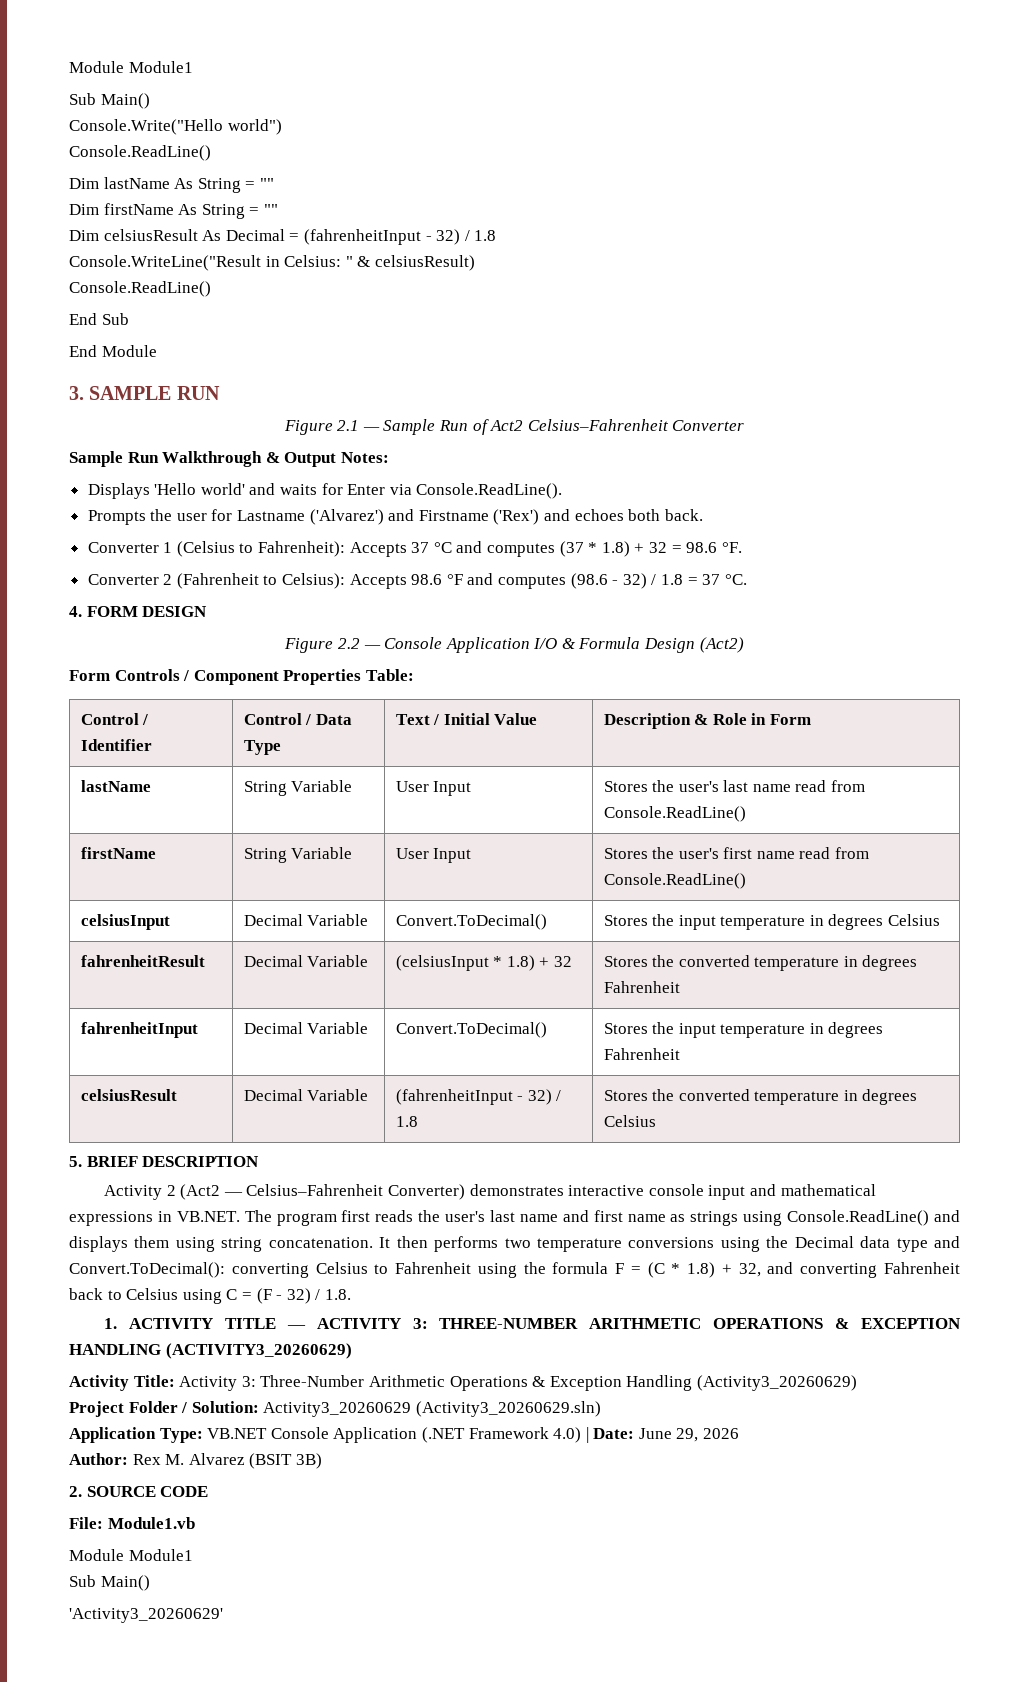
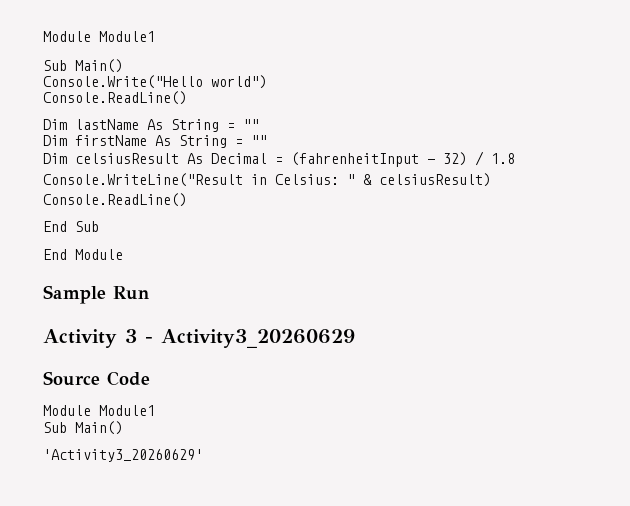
[69,386,220,400] [283,419,745,435] [69,451,389,467] [87,483,563,499] [87,509,703,525] [87,541,742,557] [87,573,747,589] [69,606,208,617] [284,637,744,653] [69,669,414,685] [80,713,149,725] [80,739,152,751] [243,713,352,725] [243,740,281,755] [395,713,538,725] [603,713,811,729] [80,780,151,792] [243,780,353,796] [395,781,472,796] [603,780,866,792] [603,806,746,822] [80,847,156,859] [243,847,353,863] [395,848,472,863] [603,847,870,859] [603,873,746,889] [80,914,170,930] [243,914,369,926] [395,914,547,930] [603,914,941,930] [80,955,205,967] [243,955,369,967] [395,955,572,971] [603,955,918,971] [603,981,680,993] [80,1022,198,1038] [243,1022,369,1034] [395,1022,547,1038] [603,1022,884,1038] [603,1048,680,1060] [80,1089,177,1101] [243,1089,369,1101] [395,1089,562,1105] [395,1116,418,1127] [603,1089,918,1105] [603,1115,656,1127] [69,1156,260,1167] [104,1184,876,1200] [69,1210,961,1226] [69,1236,960,1252] [69,1262,960,1278] [69,1288,351,1304] [104,1318,961,1329] [69,1343,352,1359] [69,1375,857,1391] [69,1401,601,1417] [69,1427,740,1443] [69,1453,322,1469] [69,1486,209,1497] [69,1517,195,1529] 3. SAMPLE RUN // Figure 2.1 — Sample Run of Act2 Celsius–Fahrenheit Converter // Sample Run Walkthrough & Output Notes: // Displays 'Hello world' and waits for Enter via Console.ReadLine(). // Prompts the user for Lastname ('Alvarez') and Firstname ('Rex') and echoes both back. // Converter 1 (Celsius to Fahrenheit): Accepts 37 °C and computes (37 * 1.8) + 32 = 98.6 °F. // Converter 2 (Fahrenheit to Celsius): Accepts 98.6 °F and computes (98.6 - 32) / 1.8 = 37 °C. // 4. FORM DESIGN // Figure 2.2 — Console Application I/O & Formula Design (Act2) // Form Controls / Component Properties Table: // Control / Identifier | Control / Data Type | Text / Initial Value | Description & Role in Form // lastName | String Variable | User Input | Stores the user's last name read from Console.ReadLine() // firstName | String Variable | User Input | Stores the user's first name read from Console.ReadLine() // celsiusInput | Decimal Variable | Convert.ToDecimal() | Stores the input temperature in degrees Celsius // fahrenheitResult | Decimal Variable | (celsiusInput * 1.8) + 32 | Stores the converted temperature in degrees Fahrenheit // fahrenheitInput | Decimal Variable | Convert.ToDecimal() | Stores the input temperature in degrees Fahrenheit // celsiusResult | Decimal Variable | (fahrenheitInput - 32) / 1.8 | Stores the converted temperature in degrees Celsius // 5. BRIEF DESCRIPTION // Activity 2 (Act2 — Celsius–Fahrenheit Converter) demonstrates interactive console input and mathematical expressions in VB.NET. The program first reads the user's last name and first name as strings using Console.ReadLine() and displays them using string concatenation. It then performs two temperature conversions using the Decimal data type and Convert.ToDecimal(): converting Celsius to Fahrenheit using the formula F = (C * 1.8) + 32, and converting Fahrenheit back to Celsius using C = (F - 32) / 1.8. // 1. ACTIVITY TITLE — ACTIVITY 3: THREE-NUMBER ARITHMETIC OPERATIONS & EXCEPTION HANDLING (ACTIVITY3_20260629) // Activity Title: Activity 3: Three-Number Arithmetic Operations & Exception Handling (Activity3_20260629) // Project Folder / Solution: Activity3_20260629 (Activity3_20260629.sln) // Application Type: VB.NET Console Application (.NET Framework 4.0) | Date: June 29, 2026 // Author: Rex M. Alvarez (BSIT 3B) // 2. SOURCE CODE // File: Module1.vb -> [43,285,149,304] [43,329,355,348] [43,371,150,386] Sample Run // Activity 3 - Activity3_20260629 // Source Code

